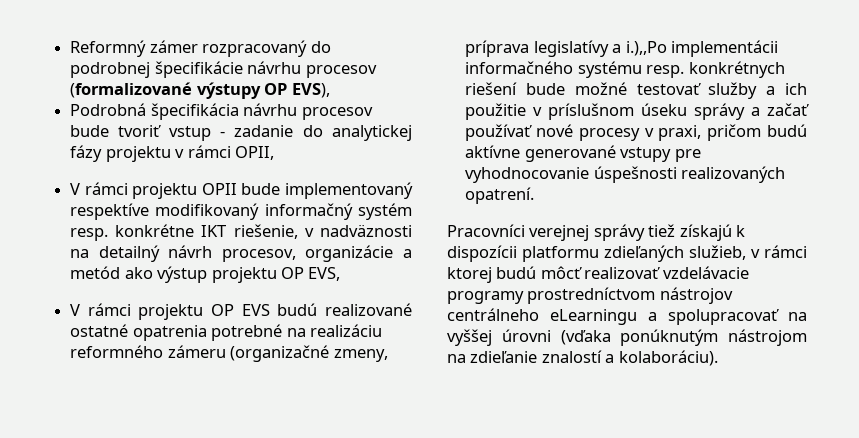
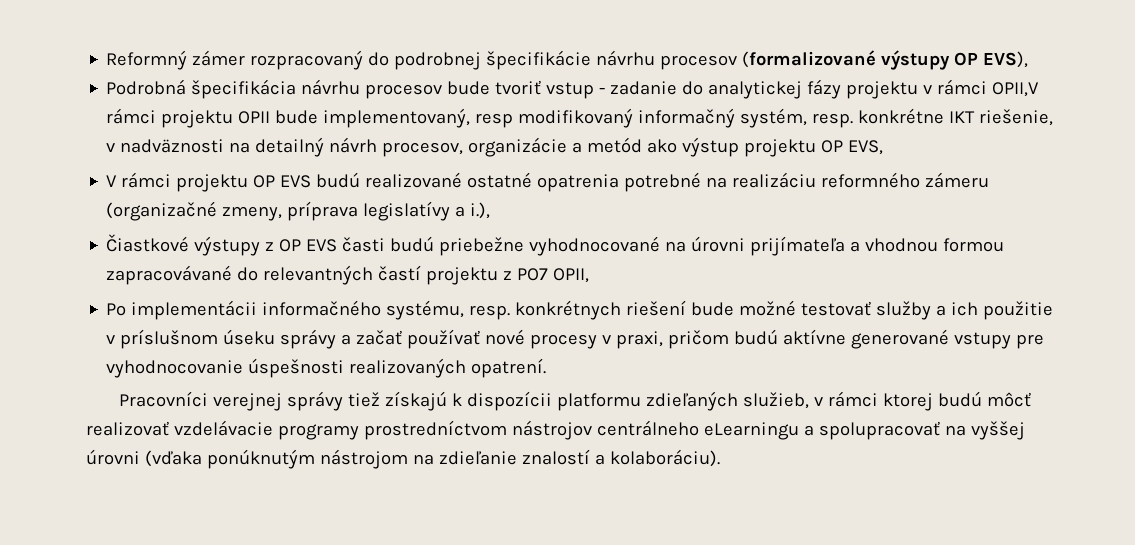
[234,146,274,160] [70,183,81,195] OPII, // V -> [992,82,1040,97] OPII,V
[285,182,414,199] [70,203,150,220] implementovaný respektíve -> [323,108,514,128] implementovaný, resp
[358,203,413,220] systém -> [740,108,808,128] systém,
[625,41,667,56] i.),,Po -> [470,202,491,219] [106,234,1005,256] [106,265,590,285] [106,303,127,316] i.), // Čiastkové výstupy z OP EVS časti budú priebežne vyhodnocované na úrovni prijímateľa a vhodnou formou zapracovávané do relevantných častí projektu z PO7 OPII, // Po
[577,61,642,78] systému -> [386,300,465,320] systému,

